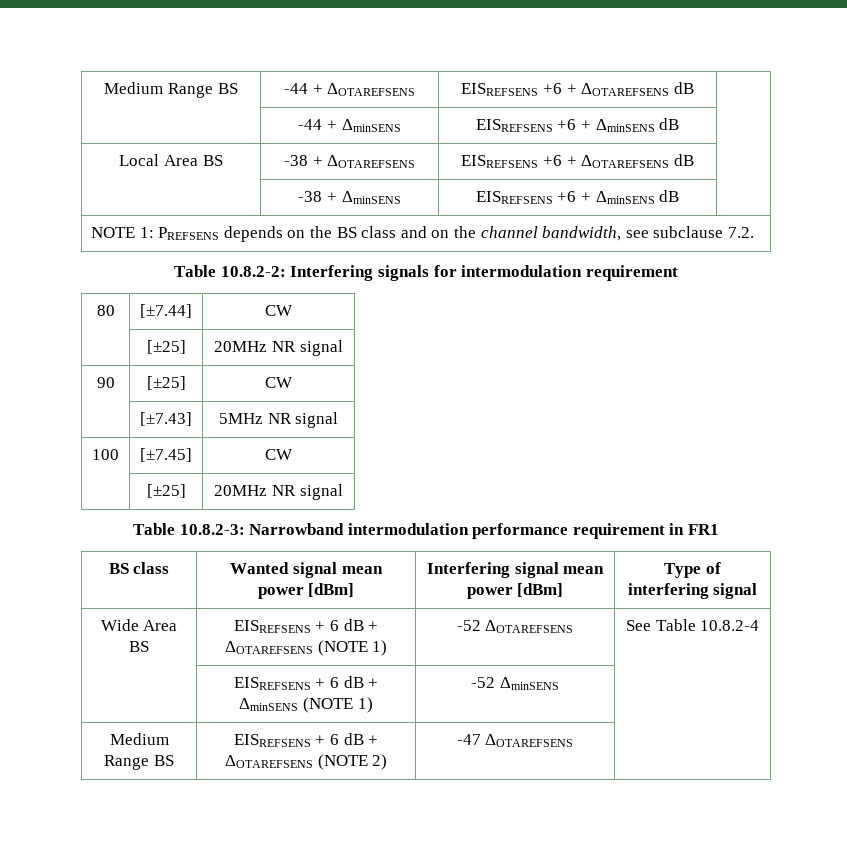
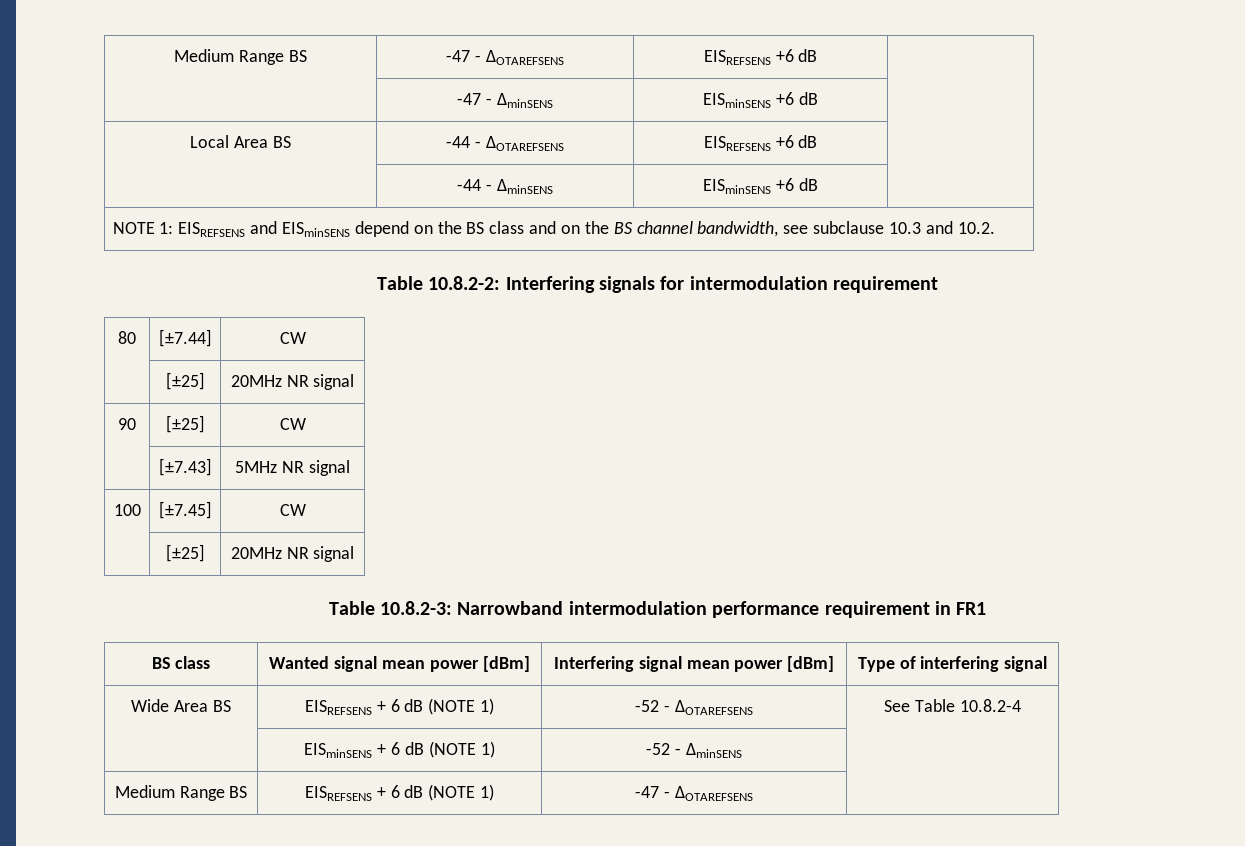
[104,82,238,98] [283,83,416,96] [461,82,694,96] [298,119,401,132] [475,119,655,132] Medium Range BS | -44 + ΔOTAREFSENS | EISREFSENS +6 + ΔOTAREFSENS dB | // | -44 + ΔminSENS | EISREFSENS +6 + ΔminSENS -> [174,49,307,65] [446,50,564,65] [703,49,818,65] [457,93,553,108] [703,92,794,108] Medium Range BS | -47 - ΔOTAREFSENS | EISREFSENS +6 dB | // | -47 - ΔminSENS | EISminSENS +6
[283,155,416,168] [461,154,694,168] [298,191,401,204] [475,191,655,204] -38 + ΔOTAREFSENS | EISREFSENS +6 + ΔOTAREFSENS dB | // | -38 + ΔminSENS | EISREFSENS +6 + ΔminSENS -> [446,136,564,151] [703,135,818,151] [457,179,553,194] [703,178,794,194] -44 - ΔOTAREFSENS | EISREFSENS +6 dB | // | -44 - ΔminSENS | EISminSENS +6
[158,226,283,242] PREFSENS depends -> [178,221,409,237] EISREFSENS and EISminSENS depend
(476, 232) none -> [613,222,633,234] BS
[727,227,754,238] 7.2. -> [888,221,995,234] 10.3 and 10.2.
[368,621,379,631] [224,640,388,656] [456,620,481,631] + ΔOTAREFSENS (NOTE 1) | -52 -> [428,698,495,715] [635,700,670,712] (NOTE 1) | -52 -
[233,676,379,690] [239,697,373,713] [471,677,496,688] EISREFSENS + 6 dB + ΔminSENS (NOTE 1) | -52 -> [304,741,495,758] [646,743,681,755] EISminSENS + 6 dB (NOTE 1) | -52 -
[368,735,379,745] [224,754,388,770] [456,734,481,745] + ΔOTAREFSENS (NOTE 2) | -47 -> [428,784,495,801] [635,786,670,798] (NOTE 1) | -47 -

